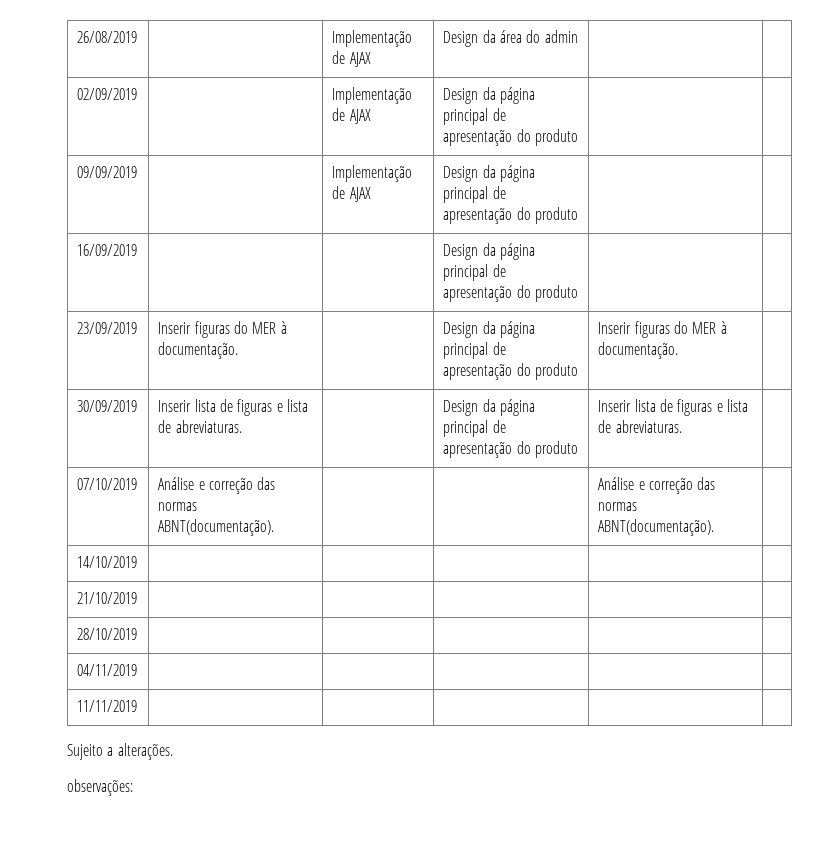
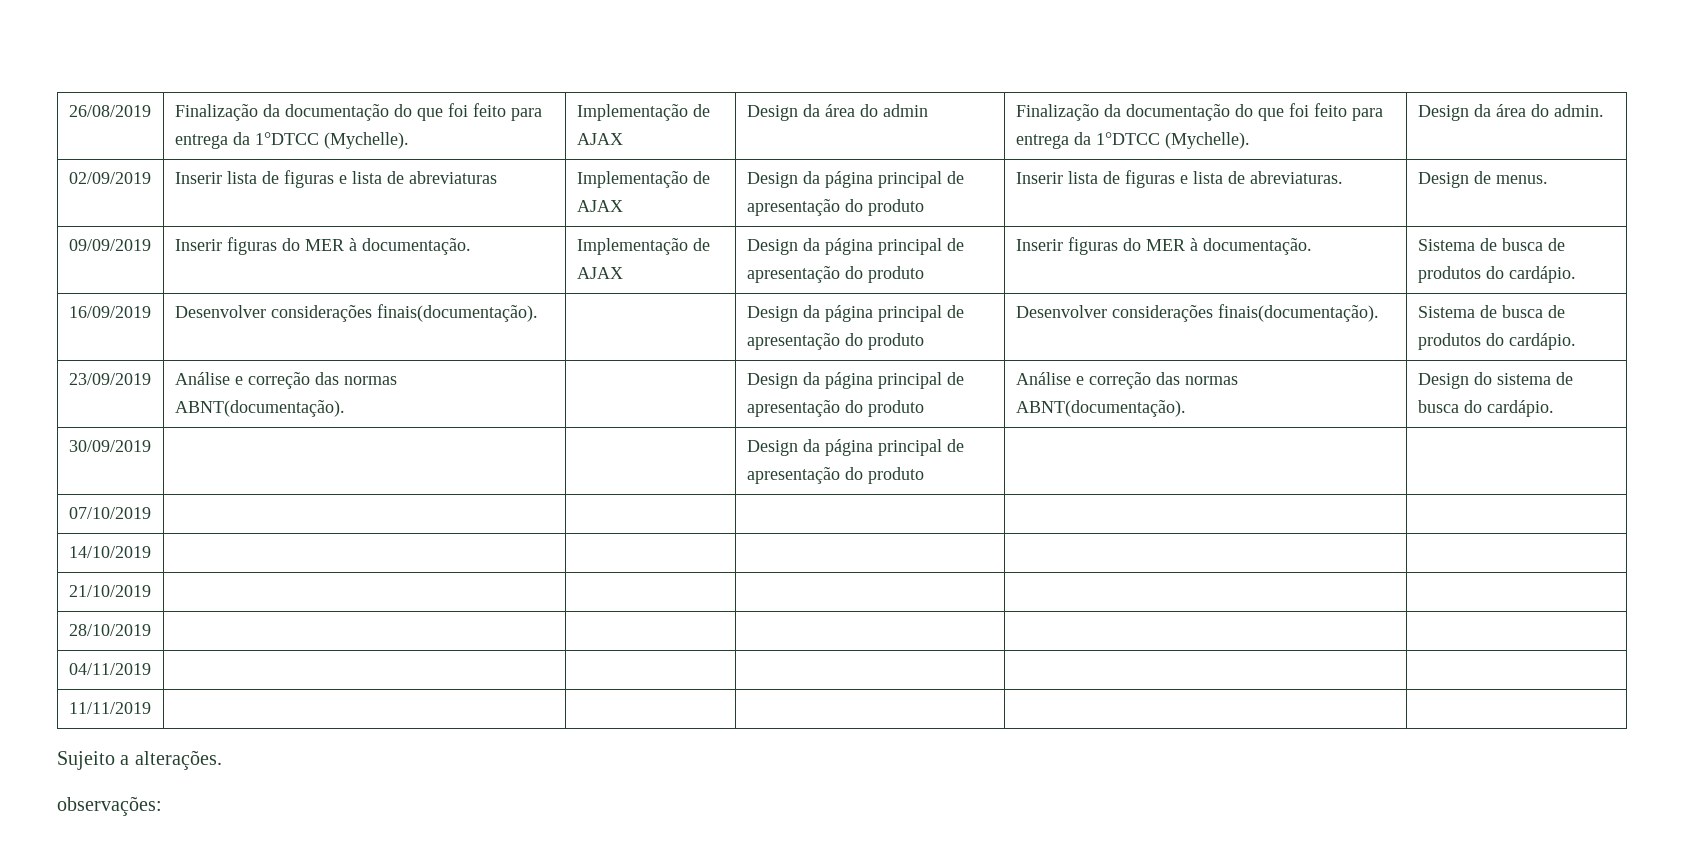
(138, 37) none -> [174,103,542,121] [174,132,409,149] Finalização da documentação do que foi feito para entrega da 1°DTCC (Mychelle).
[77,88,138,100] [332,87,413,104] [332,108,371,124] [443,87,535,104] [443,108,506,125] [443,129,578,146] [77,166,138,178] [332,165,413,182] [332,186,371,202] [443,165,535,182] [443,186,506,203] [443,207,578,224] [77,244,138,256] [443,243,535,260] [443,264,506,281] [443,285,578,302] [77,322,138,334] [158,321,287,338] [158,342,239,359] [443,321,535,338] [443,342,506,359] [443,363,578,380] [598,321,727,338] [598,342,679,359] [77,400,138,412] [158,399,308,416] [158,420,242,433] | // 02/09/2019 | | Implementação de AJAX | Design da página principal de apresentação do produto | | // 09/09/2019 | | Implementação de AJAX | Design da página principal de apresentação do produto | | // 16/09/2019 | | | Design da página principal de apresentação do produto | | // 23/09/2019 | Inserir figuras do MER à documentação. | | Design da página principal de apresentação do produto | Inserir figuras do MER à documentação. | // 30/09/2019 | Inserir lista de figuras e lista de abreviaturas. | -> [1015,103,1383,121] [1015,132,1250,149] [1417,104,1604,121] [68,172,151,184] [174,170,497,188] [576,171,710,188] [576,200,623,212] Finalização da documentação do que foi feito para entrega da 1°DTCC (Mychelle). | Design da área do admin. // 02/09/2019 | Inserir lista de figuras e lista de abreviaturas | Implementação de AJAX
[77,478,138,490] // 07/10/2019 -> [1417,171,1548,188] [68,239,151,251] [174,237,471,255] [576,238,710,255] [576,267,623,279] [746,238,964,255] [746,266,924,283] [1015,237,1312,255] [1417,238,1565,251] [1417,266,1576,283] [68,306,151,318] [174,304,538,322] [746,305,964,322] [746,333,924,350] [1015,304,1379,322] [1417,305,1565,318] [1417,333,1576,350] [68,373,151,385] Design de menus. // 09/09/2019 | Inserir figuras do MER à documentação. | Implementação de AJAX | Design da página principal de apresentação do produto | Inserir figuras do MER à documentação. | Sistema de busca de produtos do cardápio. // 16/09/2019 | Desenvolver considerações finais(documentação). | | Design da página principal de apresentação do produto | Desenvolver considerações finais(documentação). | Sistema de busca de produtos do cardápio. // 23/09/2019
[598,477,716,494] [598,502,638,511] [598,519,715,536] | Análise e correção das normas ABNT(documentação). -> [746,372,964,389] [746,400,924,417] [1015,372,1238,389] [1015,400,1186,417] [1417,372,1573,389] [1417,400,1554,417] [68,440,151,452] [746,439,964,456] [746,467,924,484] [68,507,151,519] Design da página principal de apresentação do produto | Análise e correção das normas ABNT(documentação). | Design do sistema de busca do cardápio. // 30/09/2019 | | | Design da página principal de apresentação do produto | | // 07/10/2019 | | | |

